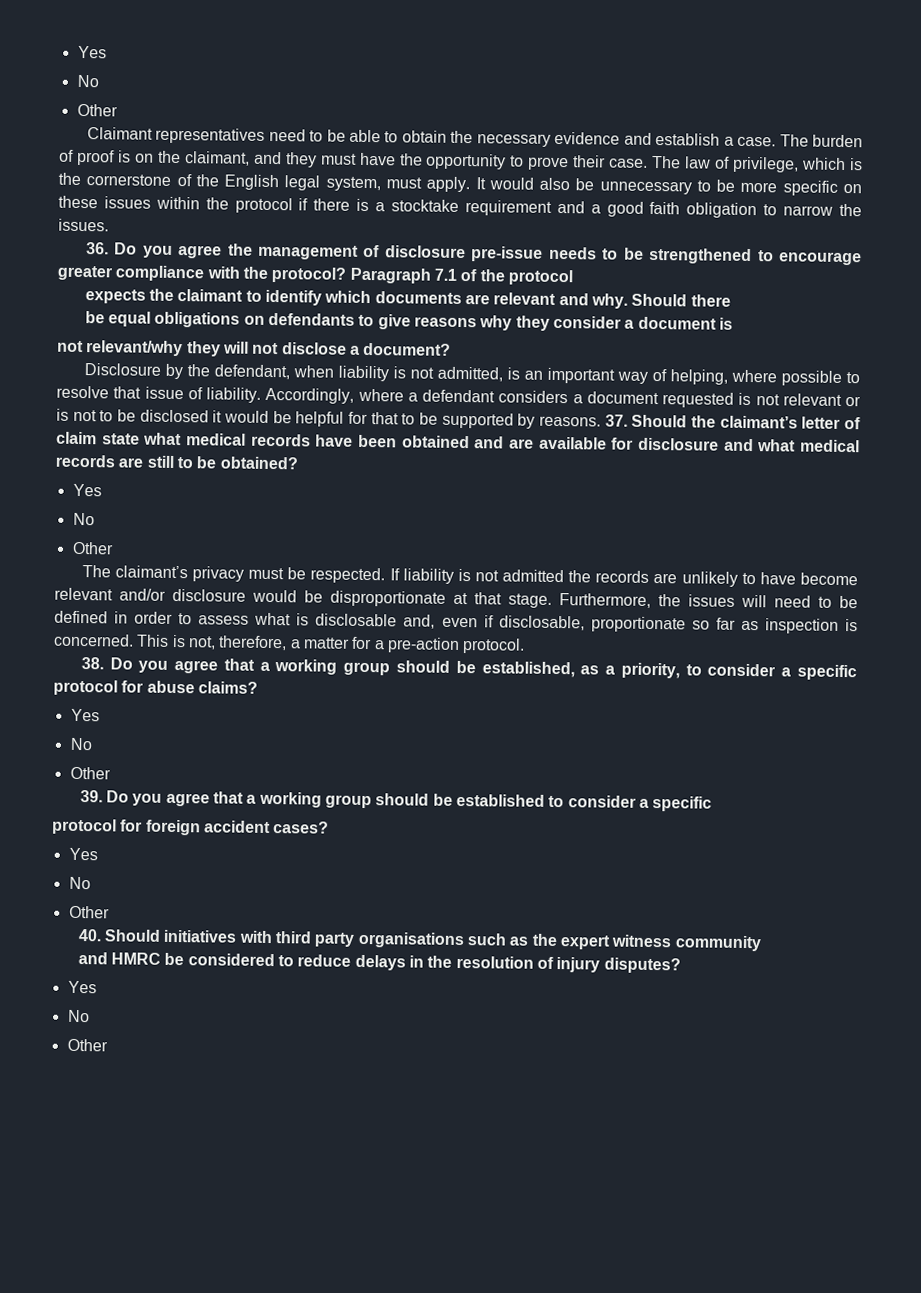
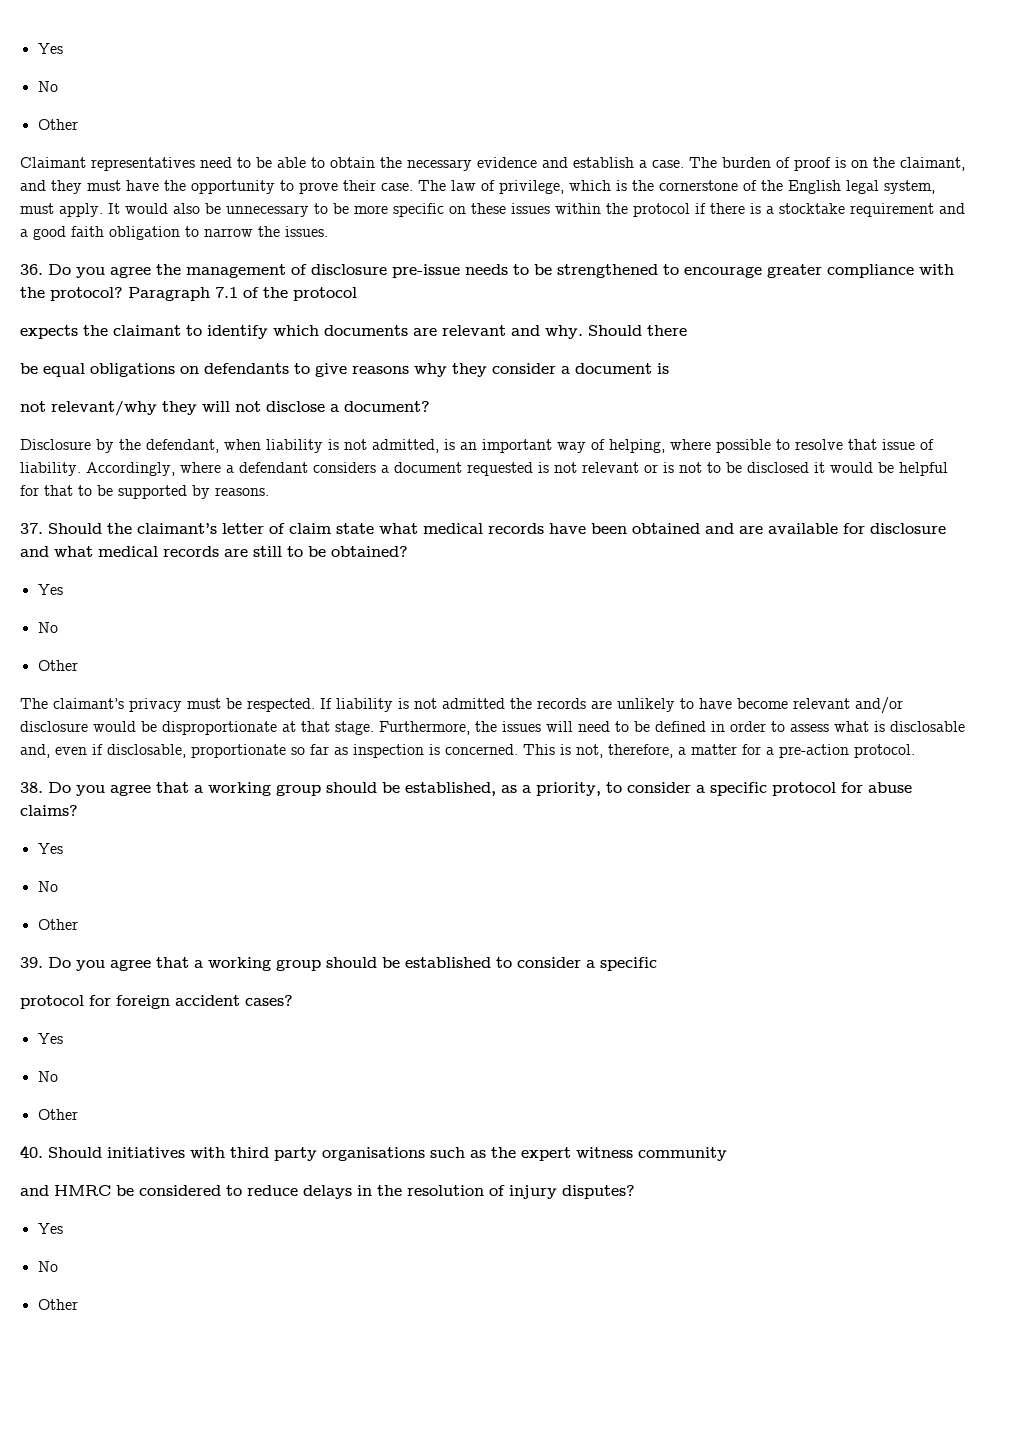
(602, 421) none -> (269, 491) //

